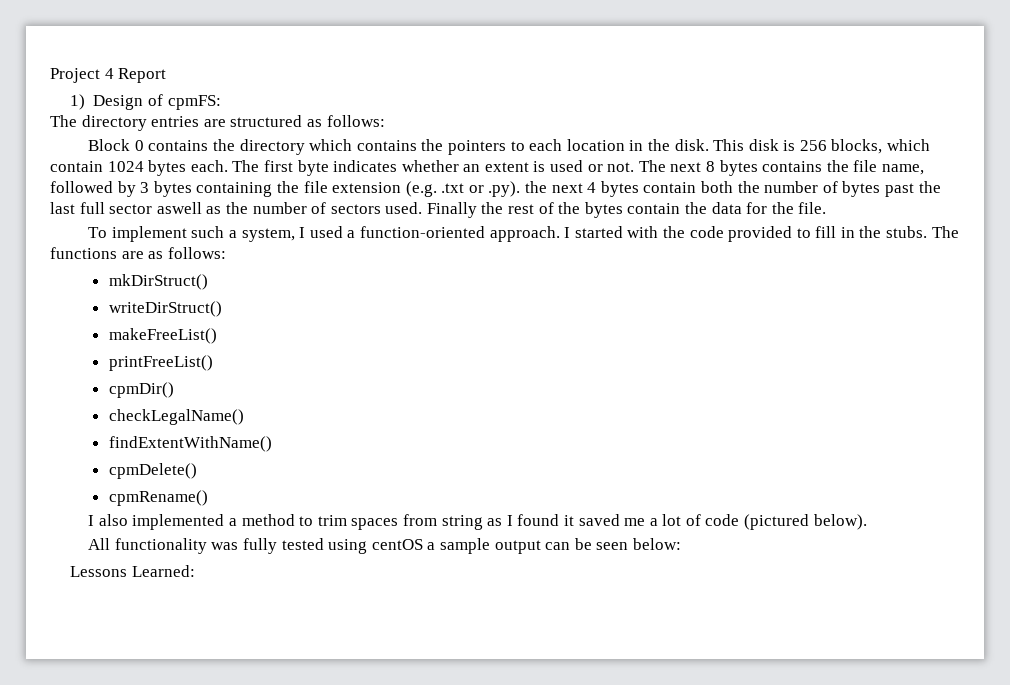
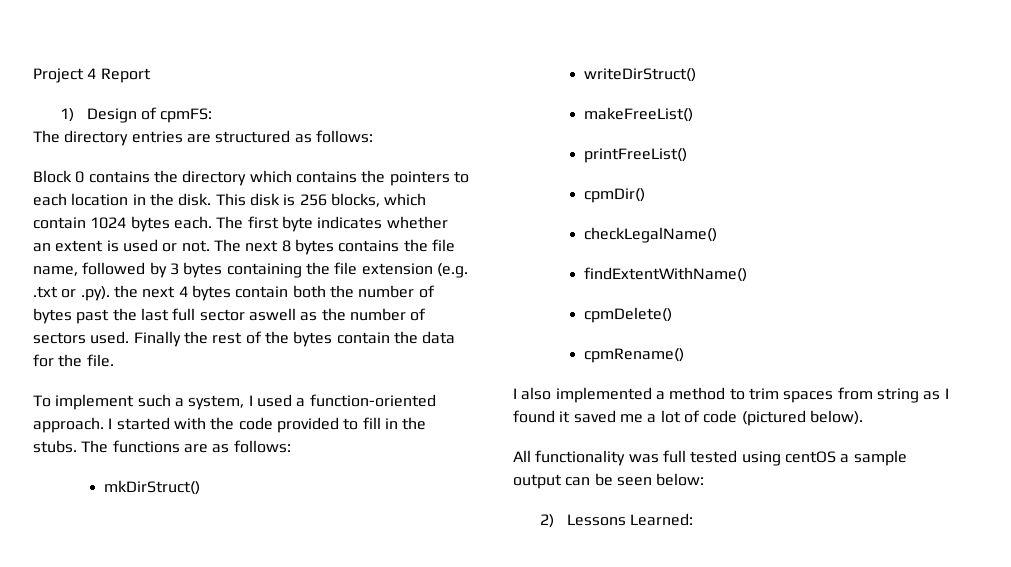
[243,538,278,554] fully -> [662,450,686,463] full
(681, 544) none -> [539,514,554,528] 2)

